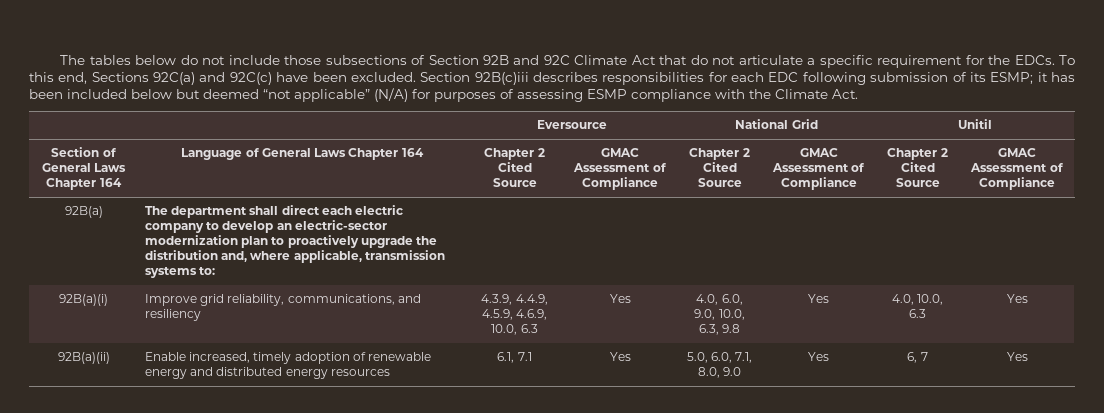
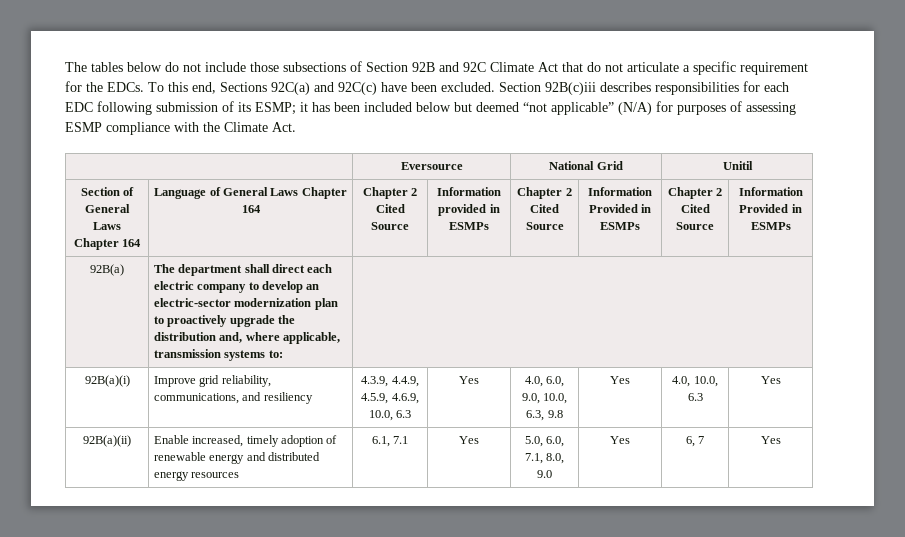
[601,148,639,157] [573,163,666,172] [582,177,658,190] [689,148,750,160] [702,162,737,172] [697,178,742,187] [799,148,838,157] [771,163,865,172] [780,177,857,190] [887,148,948,160] [900,162,935,172] [895,178,940,187] [998,148,1036,157] [970,163,1063,172] [979,177,1055,190] GMAC Assessment of Compliance | Chapter 2 Cited Source | GMAC Assessment of Compliance | Chapter 2 Cited Source | GMAC Assessment of Compliance -> [437,187,501,196] [438,204,500,216] [449,222,489,230] [517,187,572,199] [530,204,559,213] [525,222,564,230] [588,187,652,196] [588,204,652,213] [600,222,640,230] [667,187,723,199] [680,204,710,213] [676,222,714,230] [738,187,803,196] [739,204,802,213] [750,222,791,230] Information provided in ESMPs | Chapter 2 Cited Source | Information Provided in ESMPs | Chapter 2 Cited Source | Information Provided in ESMPs

